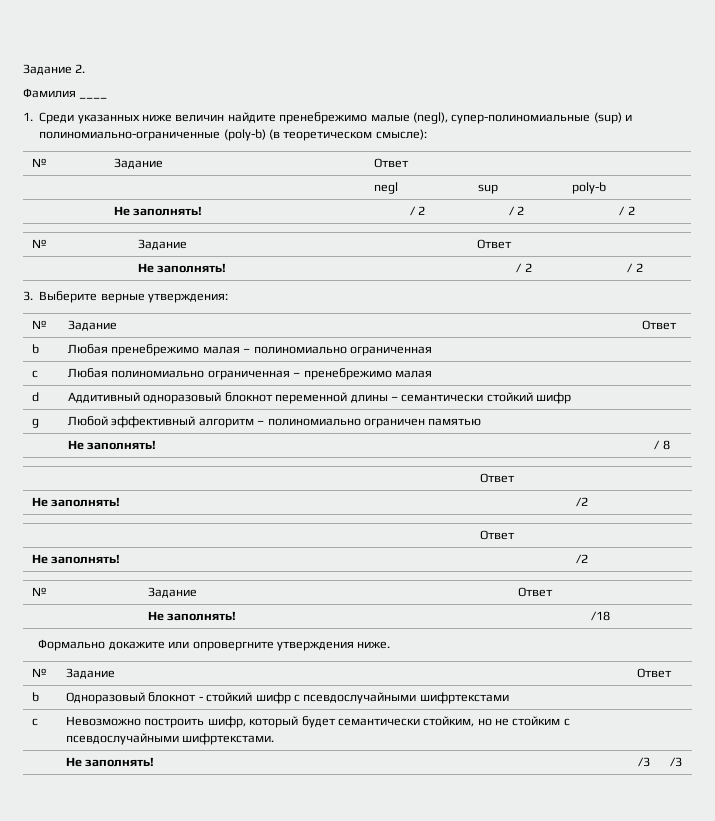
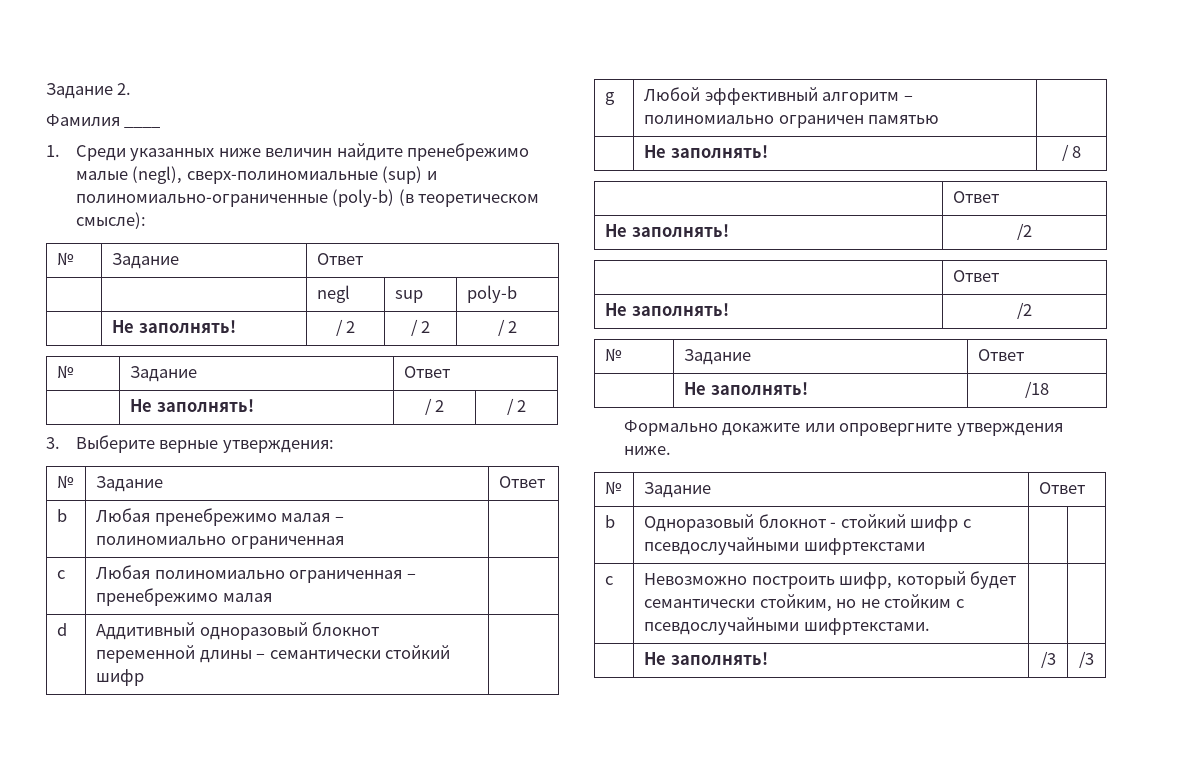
[451,114,591,124] супер-полиномиальные -> [186,171,378,184] сверх-полиномиальные

